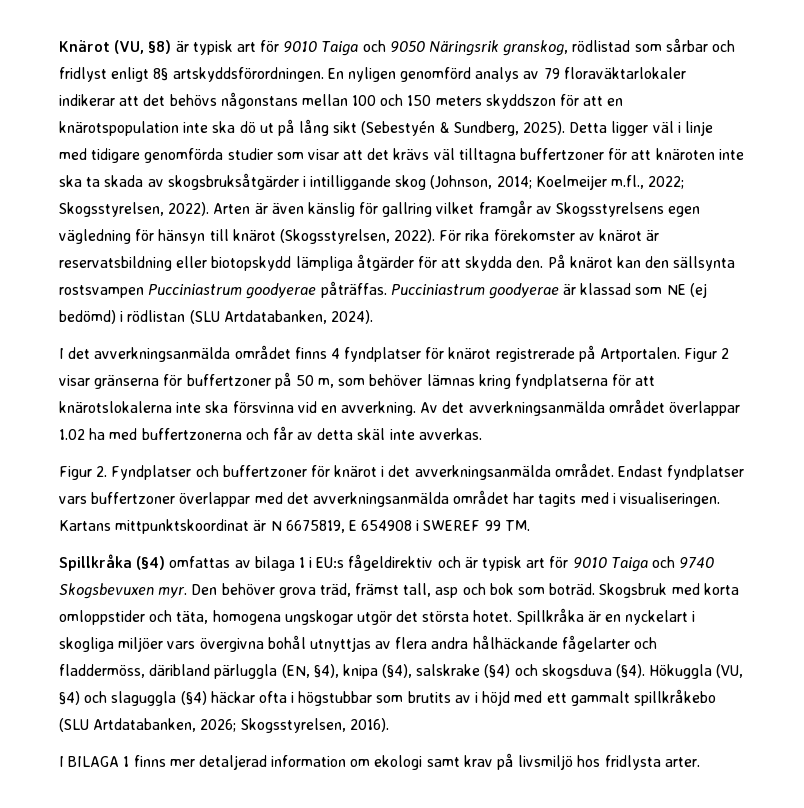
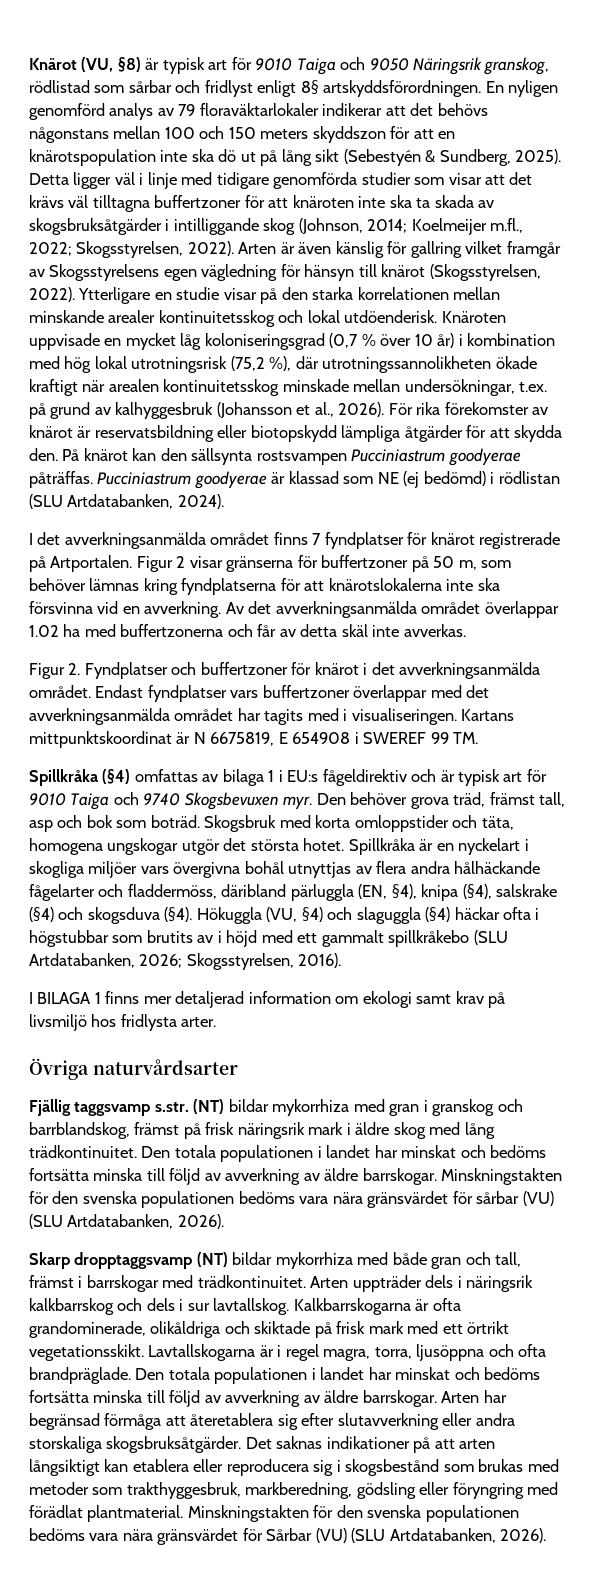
(436, 236) none -> [78,287,501,304] [29,310,506,327] [29,333,556,350] [29,356,537,373] [29,379,548,396] [29,402,385,419] Ytterligare en studie visar på den starka korrelationen mellan minskande arealer kontinuitetsskog och lokal utdöenderisk. Knäroten uppvisade en mycket låg koloniseringsgrad (0,7 % över 10 år) i kombination med hög lokal utrotningsrisk (75,2 %), där utrotningssannolikheten ökade kraftigt när arealen kontinuitetsskog minskade mellan undersökningar, t.ex. på grund av kalhyggesbruk (Johansson et al., 2026).
[330,348,340,359] 4 -> [312,533,322,545] 7
(700, 762) none -> [29,1058,238,1080] [29,1099,523,1116] [29,1122,495,1139] [29,1145,547,1162] [29,1168,563,1185] [29,1191,554,1208] [29,1214,224,1229] [29,1252,522,1269] [29,1275,534,1292] [29,1298,461,1315] [29,1321,510,1338] [29,1344,547,1361] [29,1367,541,1384] [29,1390,507,1407] [29,1413,515,1430] [29,1436,496,1453] [29,1459,559,1476] [29,1482,559,1499] [29,1505,519,1522] [29,1528,547,1545] // Övriga naturvårdsarter // Fjällig taggsvamp s.str. (NT) bildar mykorrhiza med gran i granskog och barrblandskog, främst på frisk näringsrik mark i äldre skog med lång trädkontinuitet. Den totala populationen i landet har minskat och bedöms fortsätta minska till följd av avverkning av äldre barrskogar. Minskningstakten för den svenska populationen bedöms vara nära gränsvärdet för sårbar (VU) (SLU Artdatabanken, 2026). // Skarp dropptaggsvamp (NT) bildar mykorrhiza med både gran och tall, främst i barrskogar med trädkontinuitet. Arten uppträder dels i näringsrik kalkbarrskog och dels i sur lavtallskog. Kalkbarrskogarna är ofta grandominerade, olikåldriga och skiktade på frisk mark med ett örtrikt vegetationsskikt. Lavtallskogarna är i regel magra, torra, ljusöppna och ofta brandpräglade. Den totala populationen i landet har minskat och bedöms fortsätta minska till följd av avverkning av äldre barrskogar. Arten har begränsad förmåga att återetablera sig efter slutavverkning eller andra storskaliga skogsbruksåtgärder. Det saknas indikationer på att arten långsiktigt kan etablera eller reproducera sig i skogsbestånd som brukas med metoder som trakthyggesbruk, markberedning, gödsling eller föryngring med förädlat plantmaterial. Minskningstakten för den svenska populationen bedöms vara nära gränsvärdet för Sårbar (VU) (SLU Artdatabanken, 2026).

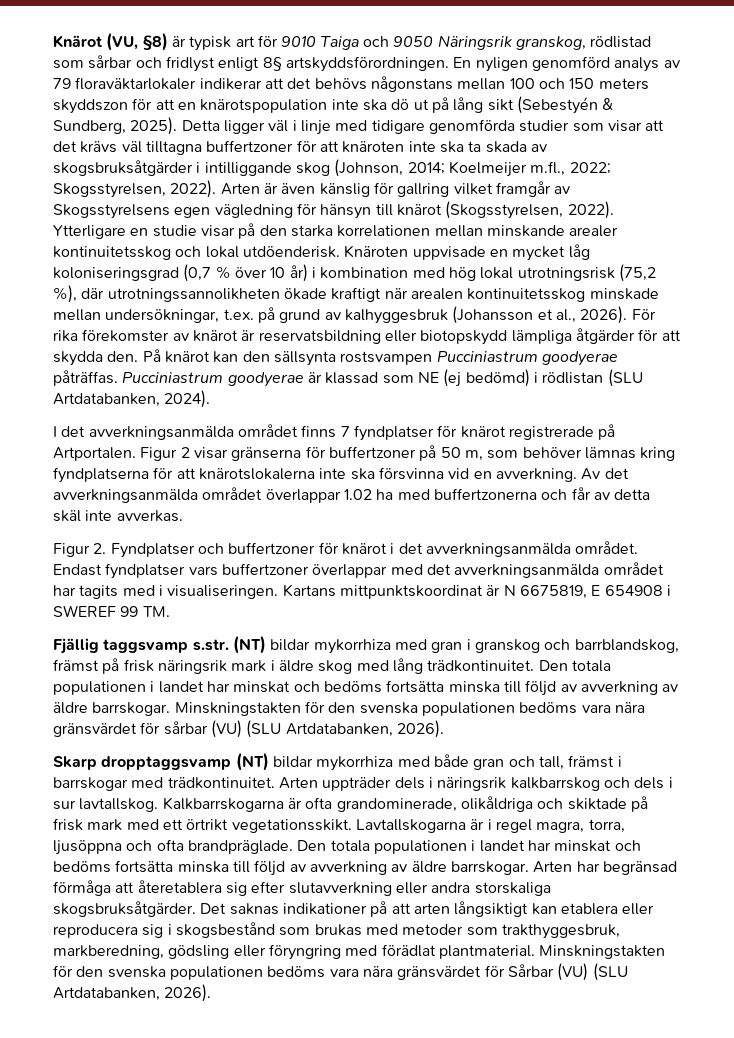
[29,769,547,786] [29,792,566,810] [29,815,514,832] [29,838,529,855] [29,861,541,878] [29,884,558,901] [29,907,540,924] [29,930,508,947] [29,953,342,970] [29,991,506,1008] [29,1014,217,1031] [29,1058,238,1080] // Spillkråka (§4) omfattas av bilaga 1 i EU:s fågeldirektiv och är typisk art för 9010 Taiga och 9740 Skogsbevuxen myr. Den behöver grova träd, främst tall, asp och bok som boträd. Skogsbruk med korta omloppstider och täta, homogena ungskogar utgör det största hotet. Spillkråka är en nyckelart i skogliga miljöer vars övergivna bohål utnyttjas av flera andra hålhäckande fågelarter och fladdermöss, däribland pärluggla (EN, §4), knipa (§4), salskrake (§4) och skogsduva (§4). Hökuggla (VU, §4) och slaguggla (§4) häckar ofta i högstubbar som brutits av i höjd med ett gammalt spillkråkebo (SLU Artdatabanken, 2026; Skogsstyrelsen, 2016). // I BILAGA 1 finns mer detaljerad information om ekologi samt krav på livsmiljö hos fridlysta arter. // Övriga naturvårdsarter -> (170, 611) none

